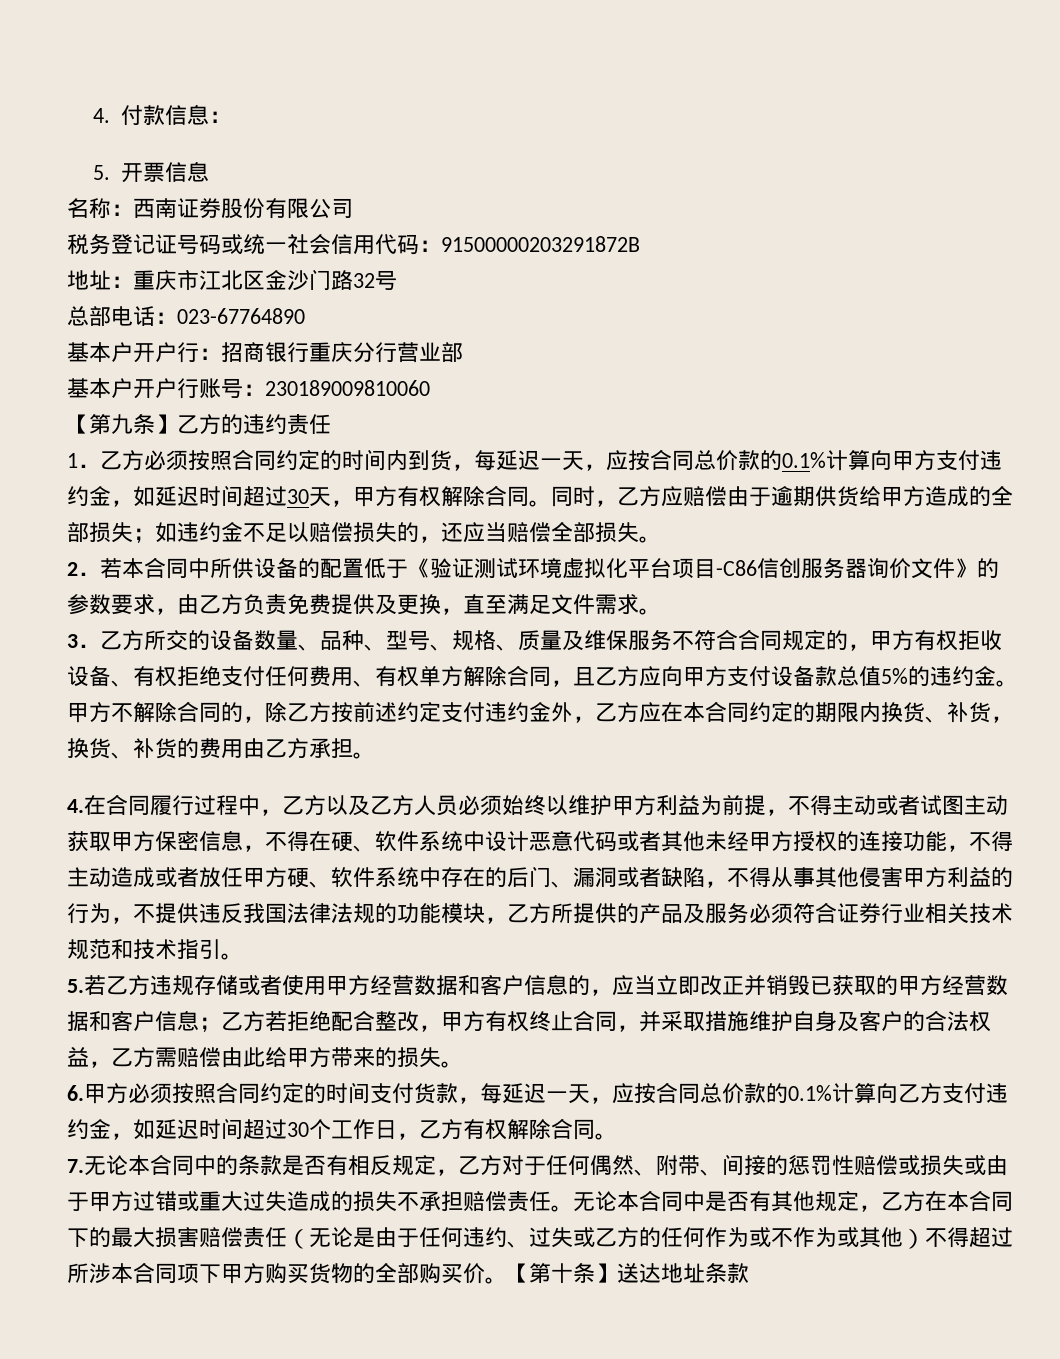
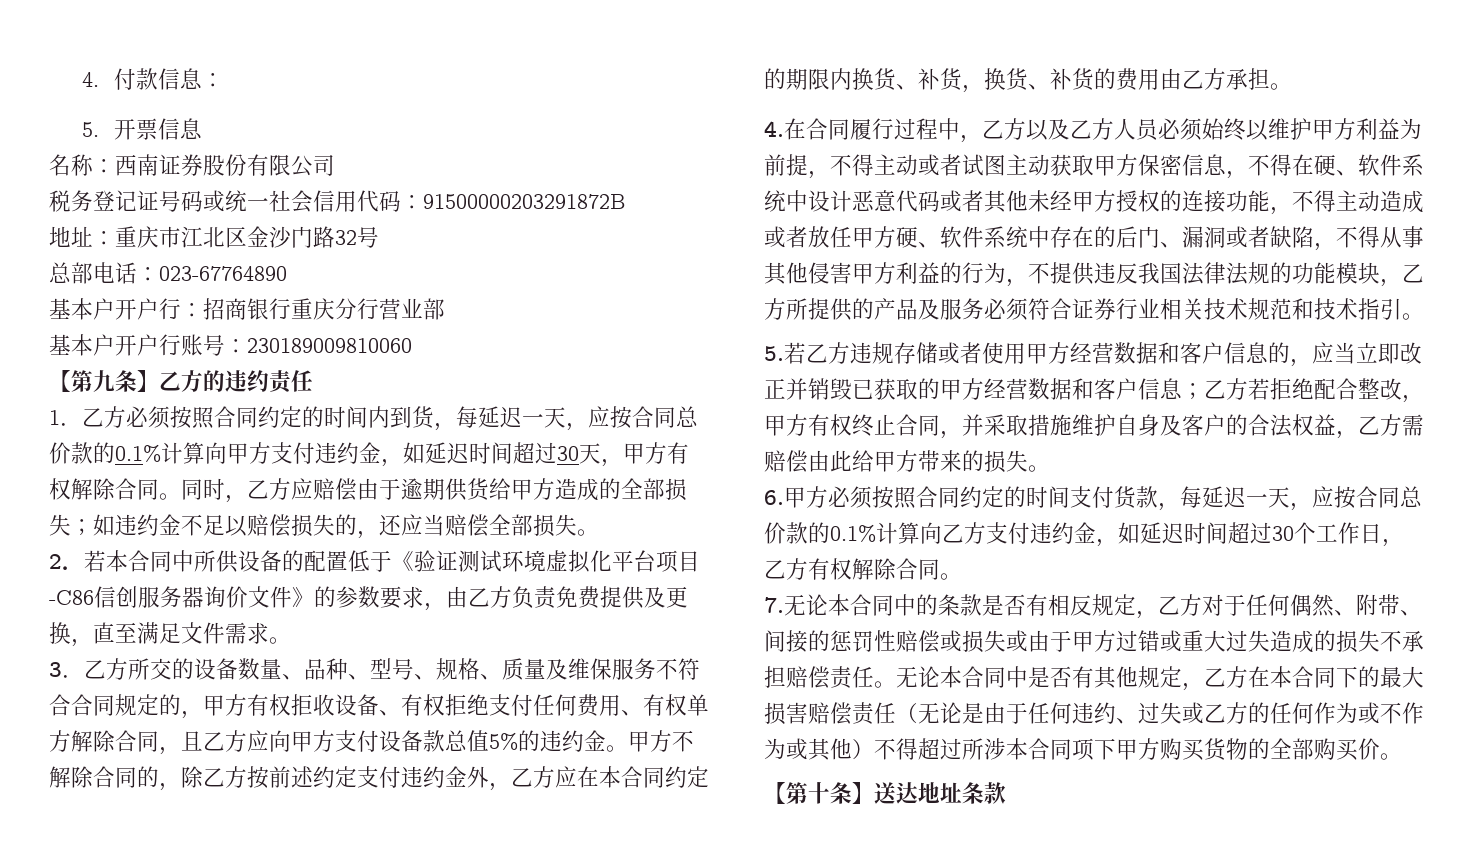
(507, 1280) none -> (1402, 756) //

